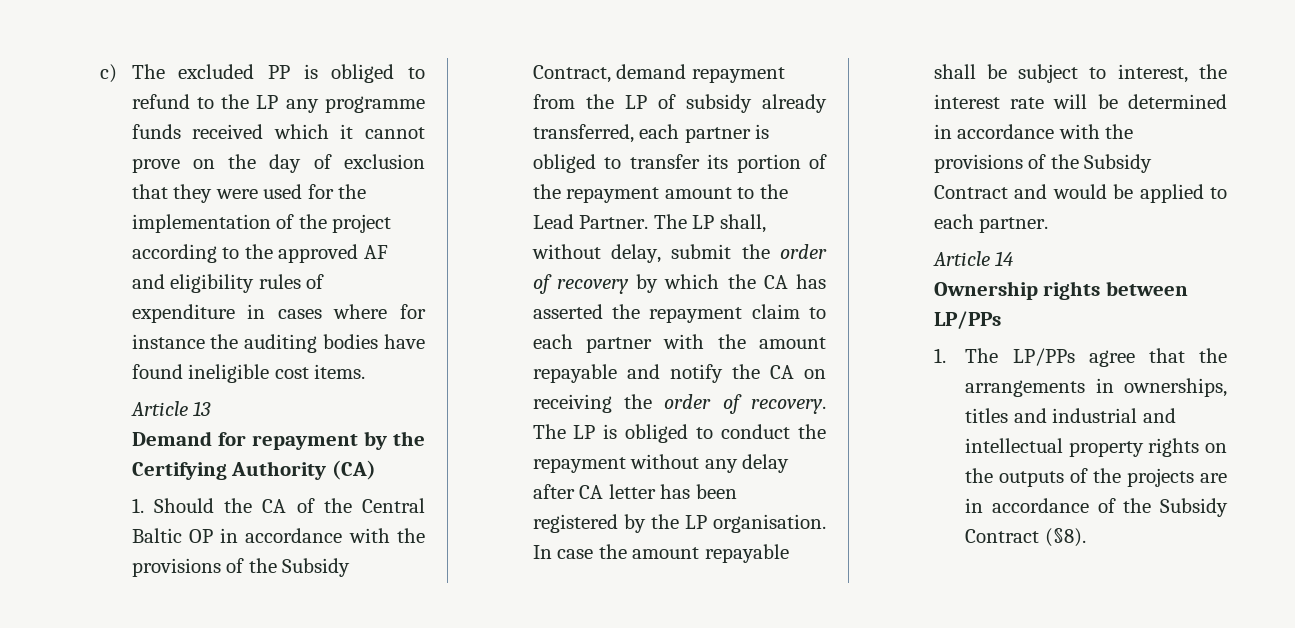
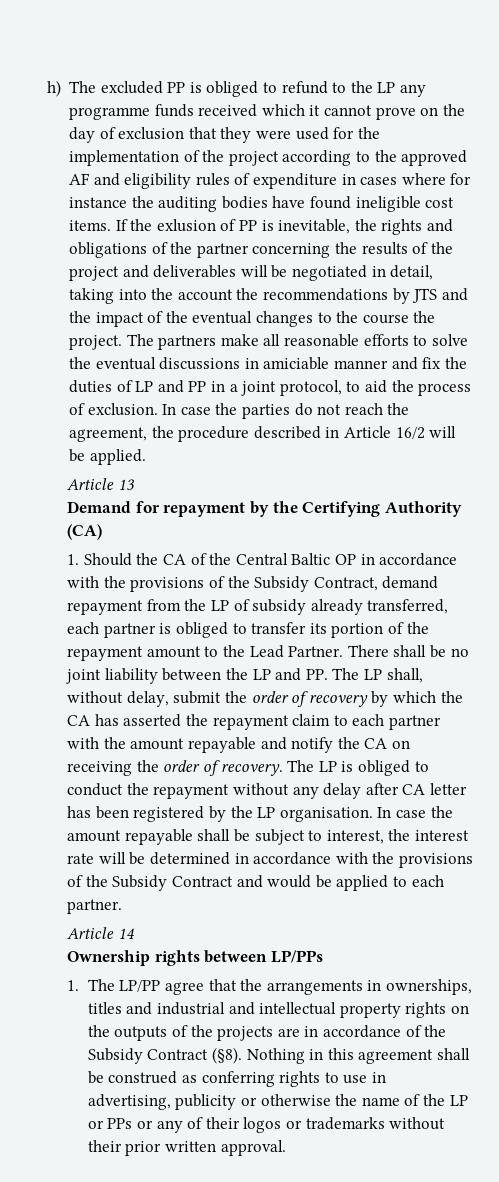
[99,64,117,83] c) -> [46,80,61,97] h)
(366, 371) none -> [115,219,453,235] [69,242,453,258] [69,265,434,281] [69,288,468,304] [69,311,436,327] [69,334,468,350] [69,357,467,370] [69,380,472,396] [69,403,410,419] [69,426,457,442] [69,449,146,465] If the exlusion of PP is inevitable, the rights and obligations of the partner concerning the results of the project and deliverables will be negotiated in detail, taking into the account the recommendations by JTS and the impact of the eventual changes to the course the project. The partners make all reasonable efforts to solve the eventual discussions in amiciable manner and fix the duties of LP and PP in a joint protocol, to aid the process of exclusion. In case the parties do not reach the agreement, the procedure described in Article 16/2 will be applied.
(649, 222) none -> [347,645,469,658] [66,668,328,684] There shall be no joint liability between the LP and PP.
[1012,348,1075,366] LP/PPs -> [119,980,161,992] LP/PP
(1086, 537) none -> [246,1048,470,1064] [87,1071,386,1087] [87,1094,468,1110] [87,1117,446,1133] [87,1140,286,1156] Nothing in this agreement shall be construed as conferring rights to use in advertising, publicity or otherwise the name of the LP or PPs or any of their logos or trademarks without their prior written approval.

